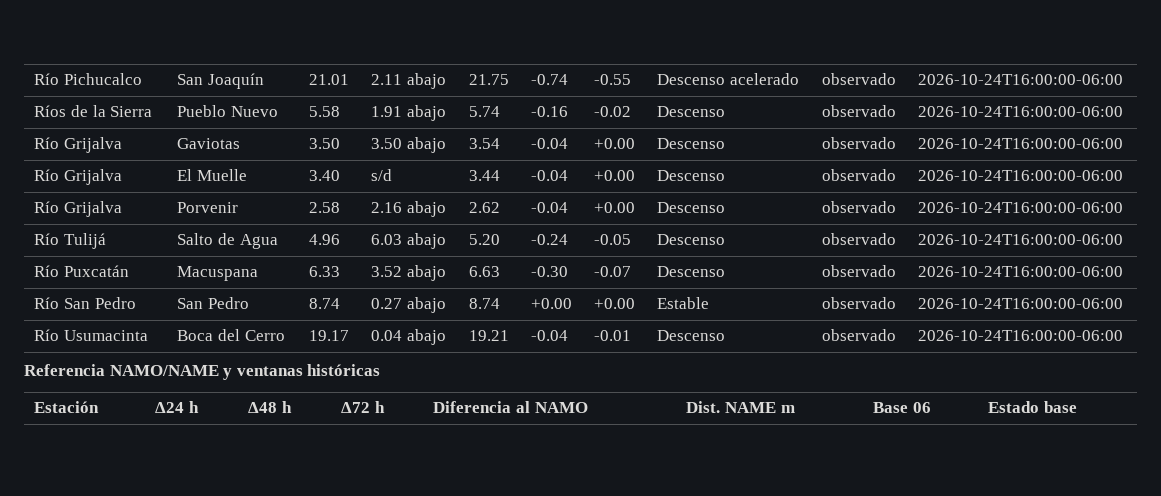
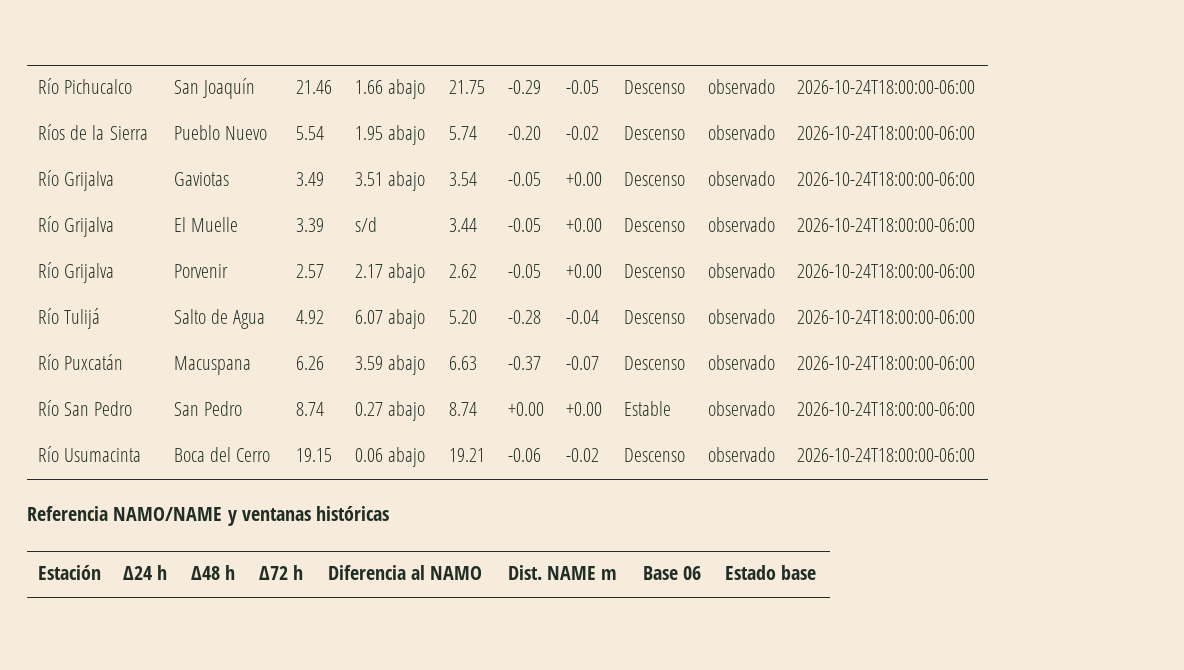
[309,74,350,85] [371,74,403,85] 21.01 | 2.11 -> [295,80,332,94] [354,80,383,94] 21.46 | 1.66
[531,74,569,85] [594,74,632,85] [657,73,799,85] [822,73,897,85] [918,74,1124,85] -0.74 | -0.55 | Descenso acelerado | observado | 2026-10-24T16:00:00-06:00 -> [507,80,541,94] [565,80,599,94] [623,80,685,94] [707,79,775,94] [796,80,975,94] -0.29 | -0.05 | Descenso | observado | 2026-10-24T18:00:00-06:00
[309,106,341,117] [371,106,403,117] 5.58 | 1.91 -> [295,126,324,140] [354,126,383,140] 5.54 | 1.95
[531,106,569,117] [594,106,632,117] [657,106,726,117] [822,105,897,117] [918,106,1124,117] -0.16 | -0.02 | Descenso | observado | 2026-10-24T16:00:00-06:00 -> [507,126,541,140] [565,126,599,140] [623,126,685,140] [707,125,775,140] [796,126,975,140] -0.20 | -0.02 | Descenso | observado | 2026-10-24T18:00:00-06:00
[309,138,341,149] [371,138,403,149] 3.50 | 3.50 -> [295,172,324,186] [354,172,383,186] 3.49 | 3.51
[531,138,569,149] [594,138,636,149] [657,138,726,149] [822,137,897,149] [918,138,1124,149] -0.04 | +0.00 | Descenso | observado | 2026-10-24T16:00:00-06:00 -> [507,172,541,186] [565,172,602,186] [623,172,685,186] [707,171,775,186] [796,172,975,186] -0.05 | +0.00 | Descenso | observado | 2026-10-24T18:00:00-06:00
[309,170,341,181] 3.40 -> [295,218,324,232] 3.39
[531,170,569,181] [594,170,636,181] [657,170,726,181] [822,169,897,181] [918,170,1124,181] -0.04 | +0.00 | Descenso | observado | 2026-10-24T16:00:00-06:00 -> [507,218,541,232] [565,218,602,232] [623,218,685,232] [707,217,775,232] [796,218,975,232] -0.05 | +0.00 | Descenso | observado | 2026-10-24T18:00:00-06:00
[309,202,341,213] [371,202,403,213] 2.58 | 2.16 -> [295,264,324,278] [354,264,383,278] 2.57 | 2.17
[531,202,569,213] [594,202,636,213] [657,202,726,213] [822,201,897,213] [918,202,1124,213] -0.04 | +0.00 | Descenso | observado | 2026-10-24T16:00:00-06:00 -> [507,264,541,278] [565,264,602,278] [623,264,685,278] [707,263,775,278] [796,264,975,278] -0.05 | +0.00 | Descenso | observado | 2026-10-24T18:00:00-06:00
[309,234,341,245] [371,234,403,245] 4.96 | 6.03 -> [295,310,324,324] [354,310,383,324] 4.92 | 6.07
[531,234,569,245] [594,234,632,245] [657,234,726,245] [822,233,897,245] [918,234,1124,245] -0.24 | -0.05 | Descenso | observado | 2026-10-24T16:00:00-06:00 -> [507,310,541,324] [565,310,599,324] [623,310,685,324] [707,309,775,324] [796,310,975,324] -0.28 | -0.04 | Descenso | observado | 2026-10-24T18:00:00-06:00
[309,266,341,277] [371,266,403,277] 6.33 | 3.52 -> [295,356,324,370] [354,356,383,370] 6.26 | 3.59
[531,266,569,277] -0.30 -> [507,356,541,370] -0.37
[918,266,1124,277] 2026-10-24T16:00:00-06:00 -> [796,356,975,370] 2026-10-24T18:00:00-06:00
[918,298,1124,309] 2026-10-24T16:00:00-06:00 -> [796,402,975,416] 2026-10-24T18:00:00-06:00
[309,330,350,341] [371,330,403,341] 19.17 | 0.04 -> [295,448,332,462] [354,448,383,462] 19.15 | 0.06
[531,330,569,341] [594,330,632,341] [657,330,726,341] [822,329,897,341] [918,330,1124,341] -0.04 | -0.01 | Descenso | observado | 2026-10-24T16:00:00-06:00 -> [507,448,541,462] [565,448,599,462] [623,448,685,462] [707,447,775,462] [796,448,975,462] -0.06 | -0.02 | Descenso | observado | 2026-10-24T18:00:00-06:00

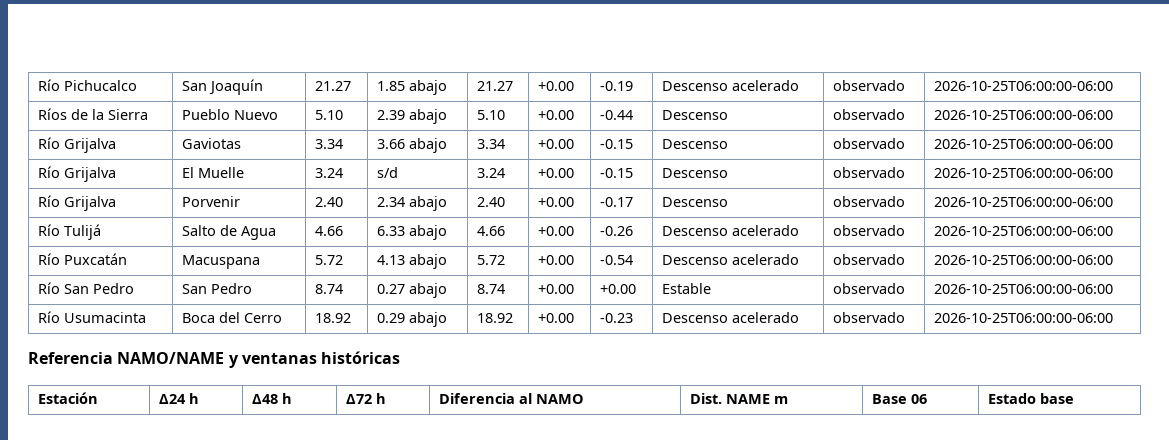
[295,80,332,94] [354,79,425,99] [448,80,485,94] [507,80,541,94] [565,80,599,94] [623,80,685,94] [707,79,775,94] [796,80,975,94] 21.46 | 1.66 abajo | 21.75 | -0.29 | -0.05 | Descenso | observado | 2026-10-24T18:00:00-06:00 -> [315,81,352,91] [377,80,448,95] [477,81,514,91] [538,81,575,91] [600,81,634,91] [662,80,800,91] [833,80,906,91] [934,81,1114,91] 21.27 | 1.85 abajo | 21.27 | +0.00 | -0.19 | Descenso acelerado | observado | 2026-10-25T06:00:00-06:00
[295,126,324,140] [354,125,425,145] [448,126,477,140] [507,126,541,140] [565,126,599,140] [623,126,685,140] [707,125,775,140] [796,126,975,140] 5.54 | 1.95 abajo | 5.74 | -0.20 | -0.02 | Descenso | observado | 2026-10-24T18:00:00-06:00 -> [315,110,344,120] [377,109,448,124] [477,110,506,120] [538,110,575,120] [600,110,634,120] [662,110,729,120] [833,109,906,120] [934,110,1114,120] 5.10 | 2.39 abajo | 5.10 | +0.00 | -0.44 | Descenso | observado | 2026-10-25T06:00:00-06:00
[295,172,324,186] [354,171,425,191] [448,172,477,186] [507,172,541,186] [565,172,602,186] [623,172,685,186] [707,171,775,186] [796,172,975,186] 3.49 | 3.51 abajo | 3.54 | -0.05 | +0.00 | Descenso | observado | 2026-10-24T18:00:00-06:00 -> [315,139,344,149] [377,138,448,153] [477,139,506,149] [538,139,575,149] [600,139,634,149] [662,139,729,149] [833,138,906,149] [934,139,1114,149] 3.34 | 3.66 abajo | 3.34 | +0.00 | -0.15 | Descenso | observado | 2026-10-25T06:00:00-06:00
[295,218,324,232] 3.39 -> [315,168,344,178] 3.24
[448,218,477,232] [507,218,541,232] [565,218,602,232] [623,218,685,232] [707,217,775,232] [796,218,975,232] 3.44 | -0.05 | +0.00 | Descenso | observado | 2026-10-24T18:00:00-06:00 -> [477,168,506,178] [538,168,575,178] [600,168,634,178] [662,168,729,178] [833,167,906,178] [934,168,1114,178] 3.24 | +0.00 | -0.15 | Descenso | observado | 2026-10-25T06:00:00-06:00
[295,264,324,278] [354,263,425,283] [448,264,477,278] [507,264,541,278] [565,264,602,278] [623,264,685,278] [707,263,775,278] [796,264,975,278] 2.57 | 2.17 abajo | 2.62 | -0.05 | +0.00 | Descenso | observado | 2026-10-24T18:00:00-06:00 -> [315,197,344,207] [377,196,448,211] [477,197,506,207] [538,197,575,207] [600,197,634,207] [662,197,729,207] [833,196,906,207] [934,197,1114,207] 2.40 | 2.34 abajo | 2.40 | +0.00 | -0.17 | Descenso | observado | 2026-10-25T06:00:00-06:00
[295,310,324,324] [354,309,425,329] [448,310,477,324] [507,310,541,324] [565,310,599,324] [623,310,685,324] [707,309,775,324] [796,310,975,324] 4.92 | 6.07 abajo | 5.20 | -0.28 | -0.04 | Descenso | observado | 2026-10-24T18:00:00-06:00 -> [315,226,344,236] [377,225,448,240] [477,226,506,236] [538,226,575,236] [600,226,634,236] [662,225,800,236] [833,225,906,236] [934,226,1114,236] 4.66 | 6.33 abajo | 4.66 | +0.00 | -0.26 | Descenso acelerado | observado | 2026-10-25T06:00:00-06:00
[295,356,324,370] [354,355,425,375] [448,356,477,370] [507,356,541,370] [565,356,599,370] [623,356,685,370] [707,355,775,370] [796,356,975,370] 6.26 | 3.59 abajo | 6.63 | -0.37 | -0.07 | Descenso | observado | 2026-10-24T18:00:00-06:00 -> [315,255,344,265] [377,254,448,269] [477,255,506,265] [538,255,575,265] [600,255,634,265] [662,254,800,265] [833,254,906,265] [934,255,1114,265] 5.72 | 4.13 abajo | 5.72 | +0.00 | -0.54 | Descenso acelerado | observado | 2026-10-25T06:00:00-06:00
[796,402,975,416] 2026-10-24T18:00:00-06:00 -> [934,284,1114,294] 2026-10-25T06:00:00-06:00
[295,448,332,462] [354,447,425,467] [448,448,485,462] [507,448,541,462] [565,448,599,462] [623,448,685,462] [707,447,775,462] [796,448,975,462] 19.15 | 0.06 abajo | 19.21 | -0.06 | -0.02 | Descenso | observado | 2026-10-24T18:00:00-06:00 -> [315,313,352,323] [377,312,448,327] [477,313,514,323] [538,313,575,323] [600,313,634,323] [662,312,800,323] [833,312,906,323] [934,313,1114,323] 18.92 | 0.29 abajo | 18.92 | +0.00 | -0.23 | Descenso acelerado | observado | 2026-10-25T06:00:00-06:00

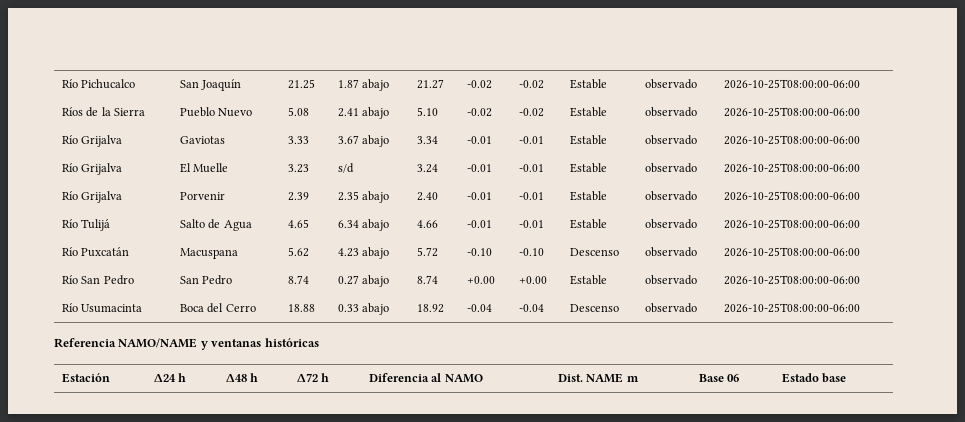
[315,81,352,91] [377,81,406,91] 21.27 | 1.85 -> [287,79,315,89] [337,79,359,88] 21.25 | 1.87
[538,81,575,91] [600,81,634,91] [662,80,800,91] [833,80,906,91] [934,81,1114,91] +0.00 | -0.19 | Descenso acelerado | observado | 2026-10-25T06:00:00-06:00 -> [466,80,492,89] [518,80,544,89] [569,79,607,89] [644,79,697,89] [723,79,860,89] -0.02 | -0.02 | Estable | observado | 2026-10-25T08:00:00-06:00
[315,110,344,120] [377,110,406,120] 5.10 | 2.39 -> [287,107,309,116] [337,108,359,117] 5.08 | 2.41
[538,110,575,120] [600,110,634,120] [662,110,729,120] [833,109,906,120] [934,110,1114,120] +0.00 | -0.44 | Descenso | observado | 2026-10-25T06:00:00-06:00 -> [466,108,492,117] [518,108,544,117] [569,107,607,117] [644,107,697,117] [723,107,860,117] -0.02 | -0.02 | Estable | observado | 2026-10-25T08:00:00-06:00
[315,139,344,149] [377,139,406,149] 3.34 | 3.66 -> [287,136,309,144] [337,135,359,144] 3.33 | 3.67
[538,139,575,149] [600,139,634,149] [662,139,729,149] [833,138,906,149] [934,139,1114,149] +0.00 | -0.15 | Descenso | observado | 2026-10-25T06:00:00-06:00 -> [466,136,492,144] [518,136,544,144] [569,135,607,145] [644,135,697,145] [723,135,860,145] -0.01 | -0.01 | Estable | observado | 2026-10-25T08:00:00-06:00
[315,168,344,178] 3.24 -> [287,164,309,173] 3.23
[538,168,575,178] [600,168,634,178] [662,168,729,178] [833,167,906,178] [934,168,1114,178] +0.00 | -0.15 | Descenso | observado | 2026-10-25T06:00:00-06:00 -> [466,164,492,172] [518,164,544,172] [569,163,607,173] [644,163,697,173] [723,163,860,173] -0.01 | -0.01 | Estable | observado | 2026-10-25T08:00:00-06:00
[315,197,344,207] [377,197,406,207] 2.40 | 2.34 -> [287,192,309,201] [337,191,359,201] 2.39 | 2.35
[538,197,575,207] [600,197,634,207] [662,197,729,207] [833,196,906,207] [934,197,1114,207] +0.00 | -0.17 | Descenso | observado | 2026-10-25T06:00:00-06:00 -> [466,192,492,200] [518,192,544,200] [569,191,607,201] [644,191,697,201] [723,191,860,201] -0.01 | -0.01 | Estable | observado | 2026-10-25T08:00:00-06:00
[315,226,344,236] [377,226,406,236] 4.66 | 6.33 -> [287,219,309,228] [337,220,359,228] 4.65 | 6.34
[538,226,575,236] [600,226,634,236] [662,225,800,236] [833,225,906,236] [934,226,1114,236] +0.00 | -0.26 | Descenso acelerado | observado | 2026-10-25T06:00:00-06:00 -> [466,220,492,228] [518,220,544,228] [569,219,607,229] [644,219,697,229] [723,219,860,229] -0.01 | -0.01 | Estable | observado | 2026-10-25T08:00:00-06:00
[315,255,344,265] [377,255,406,265] 5.72 | 4.13 -> [287,247,309,257] [337,248,359,257] 5.62 | 4.23
[538,255,575,265] [600,255,634,265] [662,254,800,265] [833,254,906,265] [934,255,1114,265] +0.00 | -0.54 | Descenso acelerado | observado | 2026-10-25T06:00:00-06:00 -> [466,248,492,256] [518,248,544,256] [569,248,619,256] [644,247,697,257] [723,247,860,257] -0.10 | -0.10 | Descenso | observado | 2026-10-25T08:00:00-06:00
[934,284,1114,294] 2026-10-25T06:00:00-06:00 -> [723,275,860,285] 2026-10-25T08:00:00-06:00
[315,313,352,323] [377,313,406,323] 18.92 | 0.29 -> [287,304,315,312] [337,304,359,312] 18.88 | 0.33
[538,313,575,323] [600,313,634,323] [662,312,800,323] [833,312,906,323] [934,313,1114,323] +0.00 | -0.23 | Descenso acelerado | observado | 2026-10-25T06:00:00-06:00 -> [466,304,492,312] [518,304,544,312] [569,304,619,312] [644,303,697,313] [723,303,860,313] -0.04 | -0.04 | Descenso | observado | 2026-10-25T08:00:00-06:00

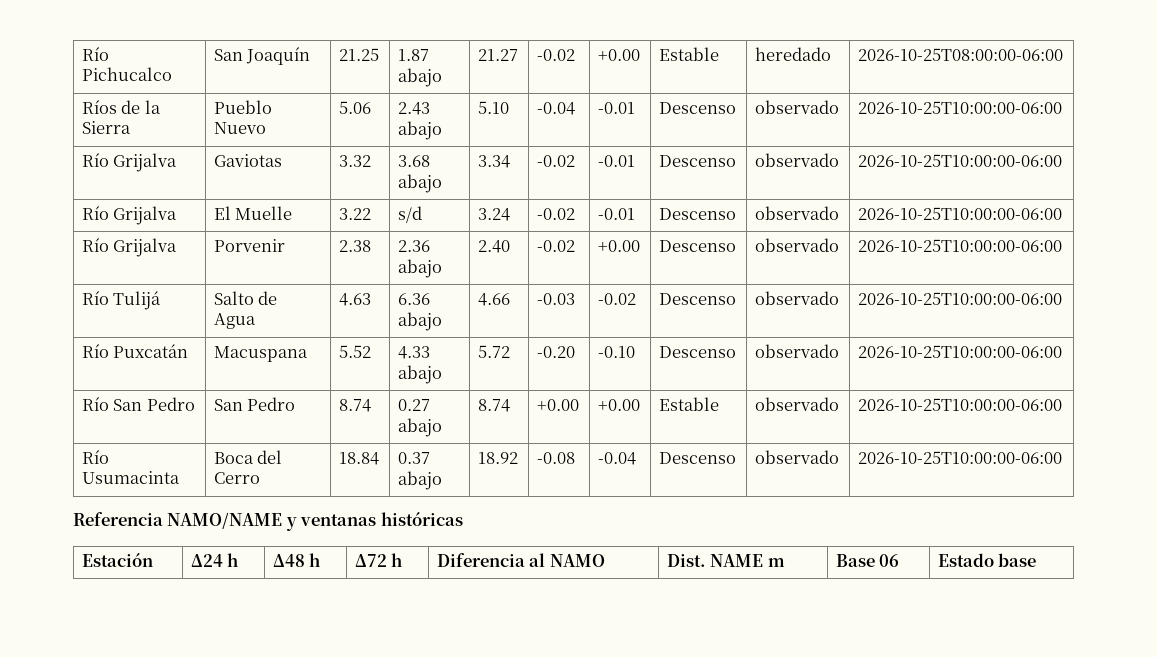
[518,80,544,89] [569,79,607,89] [644,79,697,89] -0.02 | Estable | observado -> [597,49,640,61] [658,47,719,61] [754,47,831,61] +0.00 | Estable | heredado
[287,107,309,116] [337,108,359,117] 5.08 | 2.41 -> [338,101,371,114] [397,102,430,115] 5.06 | 2.43
[466,108,492,117] [518,108,544,117] [569,107,607,117] [644,107,697,117] [723,107,860,117] -0.02 | -0.02 | Estable | observado | 2026-10-25T08:00:00-06:00 -> [536,102,575,115] [597,102,635,114] [658,102,736,114] [754,100,839,114] [857,101,1062,114] -0.04 | -0.01 | Descenso | observado | 2026-10-25T10:00:00-06:00
[287,136,309,144] [337,135,359,144] 3.33 | 3.67 -> [338,155,371,167] [397,155,430,167] 3.32 | 3.68
[466,136,492,144] [518,136,544,144] [569,135,607,145] [644,135,697,145] [723,135,860,145] -0.01 | -0.01 | Estable | observado | 2026-10-25T08:00:00-06:00 -> [536,155,575,167] [597,155,635,167] [658,155,736,167] [754,153,839,167] [857,154,1062,167] -0.02 | -0.01 | Descenso | observado | 2026-10-25T10:00:00-06:00
[287,164,309,173] 3.23 -> [338,208,371,220] 3.22
[466,164,492,172] [518,164,544,172] [569,163,607,173] [644,163,697,173] [723,163,860,173] -0.01 | -0.01 | Estable | observado | 2026-10-25T08:00:00-06:00 -> [536,208,575,220] [597,208,635,220] [658,208,736,220] [754,206,839,220] [857,207,1062,220] -0.02 | -0.01 | Descenso | observado | 2026-10-25T10:00:00-06:00
[287,192,309,201] [337,191,359,201] 2.39 | 2.35 -> [338,240,371,252] [397,240,430,252] 2.38 | 2.36
[466,192,492,200] [518,192,544,200] [569,191,607,201] [644,191,697,201] [723,191,860,201] -0.01 | -0.01 | Estable | observado | 2026-10-25T08:00:00-06:00 -> [536,240,575,252] [597,240,640,252] [658,240,736,252] [754,238,839,252] [857,239,1062,252] -0.02 | +0.00 | Descenso | observado | 2026-10-25T10:00:00-06:00
[287,219,309,228] [337,220,359,228] 4.65 | 6.34 -> [338,293,371,306] [397,293,430,305] 4.63 | 6.36
[466,220,492,228] [518,220,544,228] [569,219,607,229] [644,219,697,229] [723,219,860,229] -0.01 | -0.01 | Estable | observado | 2026-10-25T08:00:00-06:00 -> [536,293,575,305] [597,293,636,305] [658,293,736,305] [754,291,839,305] [857,292,1062,305] -0.03 | -0.02 | Descenso | observado | 2026-10-25T10:00:00-06:00
[287,247,309,257] [337,248,359,257] 5.62 | 4.23 -> [338,345,371,358] [397,346,430,359] 5.52 | 4.33
[466,248,492,256] -0.10 -> [536,346,575,358] -0.20
[723,247,860,257] 2026-10-25T08:00:00-06:00 -> [857,345,1062,358] 2026-10-25T10:00:00-06:00
[723,275,860,285] 2026-10-25T08:00:00-06:00 -> [857,398,1062,411] 2026-10-25T10:00:00-06:00
[287,304,315,312] [337,304,359,312] 18.88 | 0.33 -> [338,452,379,465] [397,452,430,464] 18.84 | 0.37
[466,304,492,312] -0.04 -> [536,452,575,464] -0.08
[723,303,860,313] 2026-10-25T08:00:00-06:00 -> [857,451,1062,464] 2026-10-25T10:00:00-06:00

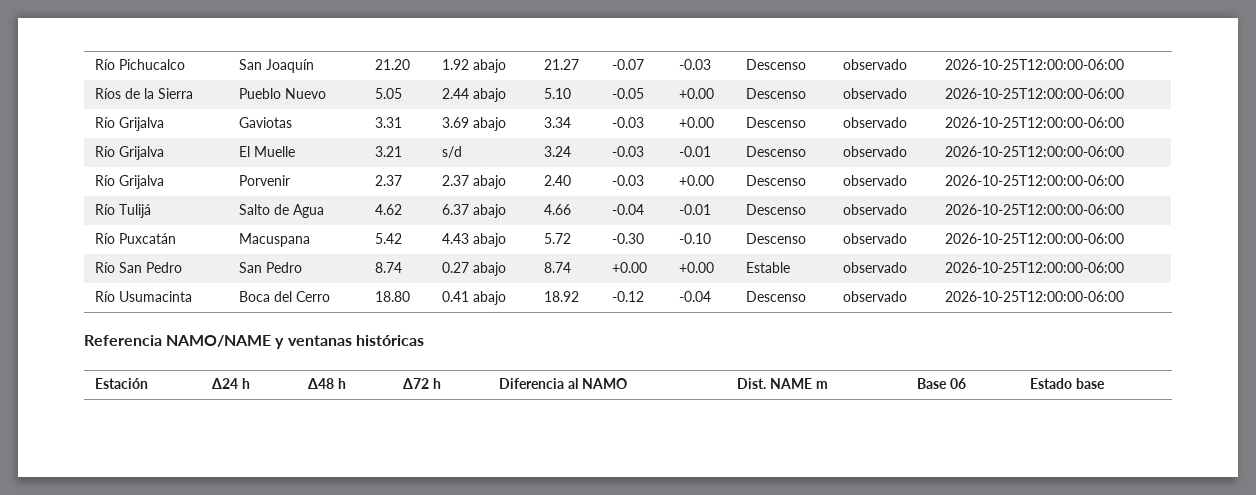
[338,48,379,61] [397,49,429,61] 21.25 | 1.87 -> [374,59,410,70] [441,59,469,70] 21.20 | 1.92
[536,49,575,61] [597,49,640,61] [658,47,719,61] [754,47,831,61] [857,48,1063,61] -0.02 | +0.00 | Estable | heredado | 2026-10-25T08:00:00-06:00 -> [611,59,644,70] [678,59,711,70] [745,59,806,70] [842,59,907,70] [944,59,1124,70] -0.07 | -0.03 | Descenso | observado | 2026-10-25T12:00:00-06:00
[338,101,371,114] [397,102,430,115] 5.06 | 2.43 -> [374,88,402,99] [441,88,469,99] 5.05 | 2.44
[536,102,575,115] [597,102,635,114] [658,102,736,114] [754,100,839,114] [857,101,1062,114] [81,153,178,172] [213,154,282,167] [338,155,371,167] [397,155,430,167] [397,174,442,193] [477,155,510,168] [536,155,575,167] [597,155,635,167] [658,155,736,167] [754,153,839,167] [857,154,1062,167] [81,206,178,225] [213,206,293,220] [338,208,371,220] [397,206,422,223] [477,208,510,221] [536,208,575,220] [597,208,635,220] [658,208,736,220] [754,206,839,220] [857,207,1062,220] [81,238,178,257] [213,239,285,252] [338,240,371,252] [397,240,430,252] [397,259,442,278] [477,240,510,253] [536,240,575,252] [597,240,640,252] [658,240,736,252] [754,238,839,252] [857,239,1062,252] [81,291,162,310] [213,291,278,305] [213,313,256,329] [338,293,371,306] [397,293,430,305] [397,312,442,331] [477,293,510,306] [536,293,575,305] [597,293,636,305] [658,293,736,305] [754,291,839,305] [857,292,1062,305] -0.04 | -0.01 | Descenso | observado | 2026-10-25T10:00:00-06:00 // Río Grijalva | Gaviotas | 3.32 | 3.68 abajo | 3.34 | -0.02 | -0.01 | Descenso | observado | 2026-10-25T10:00:00-06:00 // Río Grijalva | El Muelle | 3.22 | s/d | 3.24 | -0.02 | -0.01 | Descenso | observado | 2026-10-25T10:00:00-06:00 // Río Grijalva | Porvenir | 2.38 | 2.36 abajo | 2.40 | -0.02 | +0.00 | Descenso | observado | 2026-10-25T10:00:00-06:00 // Río Tulijá | Salto de Agua | 4.63 | 6.36 abajo | 4.66 | -0.03 | -0.02 | Descenso | observado | 2026-10-25T10:00:00-06:00 -> [611,88,644,99] [678,88,714,99] [745,88,806,99] [842,88,907,99] [944,88,1124,99] [94,117,164,131] [238,117,292,128] [374,117,402,128] [441,117,506,131] [543,117,571,128] [611,117,644,128] [678,117,714,128] [745,117,806,128] [842,117,907,128] [944,117,1124,128] [94,146,164,160] [238,146,295,157] [374,146,402,157] [441,146,462,158] [543,146,571,157] [611,146,644,157] [678,146,711,157] [745,146,806,157] [842,146,907,157] [944,146,1124,157] [94,175,164,189] [238,175,290,186] [374,175,402,186] [441,175,506,189] [543,175,571,186] [611,175,644,186] [678,175,714,186] [745,175,806,186] [842,175,907,186] [944,175,1124,186] [94,204,151,218] [238,204,324,218] [374,204,402,215] [441,204,506,218] [543,204,571,215] [611,204,644,215] [678,204,711,215] [745,204,806,215] [842,204,907,215] [944,204,1124,215] -0.05 | +0.00 | Descenso | observado | 2026-10-25T12:00:00-06:00 // Río Grijalva | Gaviotas | 3.31 | 3.69 abajo | 3.34 | -0.03 | +0.00 | Descenso | observado | 2026-10-25T12:00:00-06:00 // Río Grijalva | El Muelle | 3.21 | s/d | 3.24 | -0.03 | -0.01 | Descenso | observado | 2026-10-25T12:00:00-06:00 // Río Grijalva | Porvenir | 2.37 | 2.37 abajo | 2.40 | -0.03 | +0.00 | Descenso | observado | 2026-10-25T12:00:00-06:00 // Río Tulijá | Salto de Agua | 4.62 | 6.37 abajo | 4.66 | -0.04 | -0.01 | Descenso | observado | 2026-10-25T12:00:00-06:00
[338,345,371,358] [397,346,430,359] 5.52 | 4.33 -> [374,233,402,244] [441,233,469,244] 5.42 | 4.43
[536,346,575,358] -0.20 -> [611,233,644,244] -0.30
[857,345,1062,358] 2026-10-25T10:00:00-06:00 -> [944,233,1124,244] 2026-10-25T12:00:00-06:00
[857,398,1062,411] 2026-10-25T10:00:00-06:00 -> [944,262,1124,273] 2026-10-25T12:00:00-06:00
[338,452,379,465] [397,452,430,464] 18.84 | 0.37 -> [374,291,410,302] [441,291,469,302] 18.80 | 0.41
[536,452,575,464] -0.08 -> [611,291,644,302] -0.12
[857,451,1062,464] 2026-10-25T10:00:00-06:00 -> [944,291,1124,302] 2026-10-25T12:00:00-06:00

